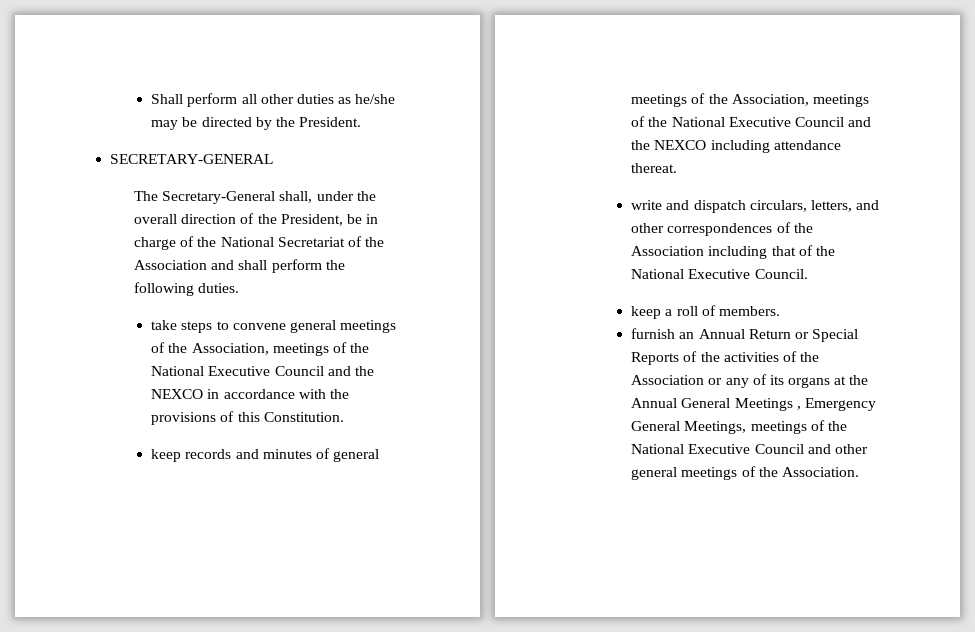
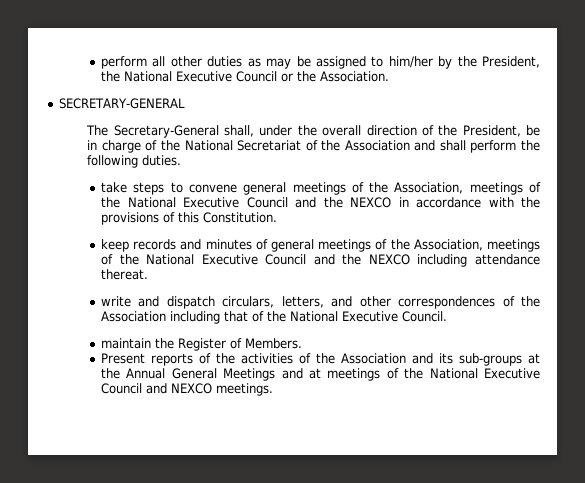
[151,94,184,104] Shall -> (101, 62) none
[355,94,396,104] he/she -> (261, 62) none
[201,117,362,130] directed by the President. -> [315,56,540,69] [101,71,390,82] assigned to him/her by the President, the National Executive Council or the Association.
[631,305,780,319] [631,328,859,342] [631,352,680,365] keep a roll of members. // furnish an Annual Return or Special Reports -> [101,338,303,351] [101,353,194,366] maintain the Register of Members. // Present reports
[708,374,831,388] or any of its organs -> [412,353,523,366] and its sub-groups
[796,398,876,411] [631,420,847,434] [631,444,868,454] [631,466,859,480] , Emergency General Meetings, meetings of the National Executive Council and other general meetings of the Association. -> [281,368,540,381] [101,383,274,396] and at meetings of the National Executive Council and NEXCO meetings.

